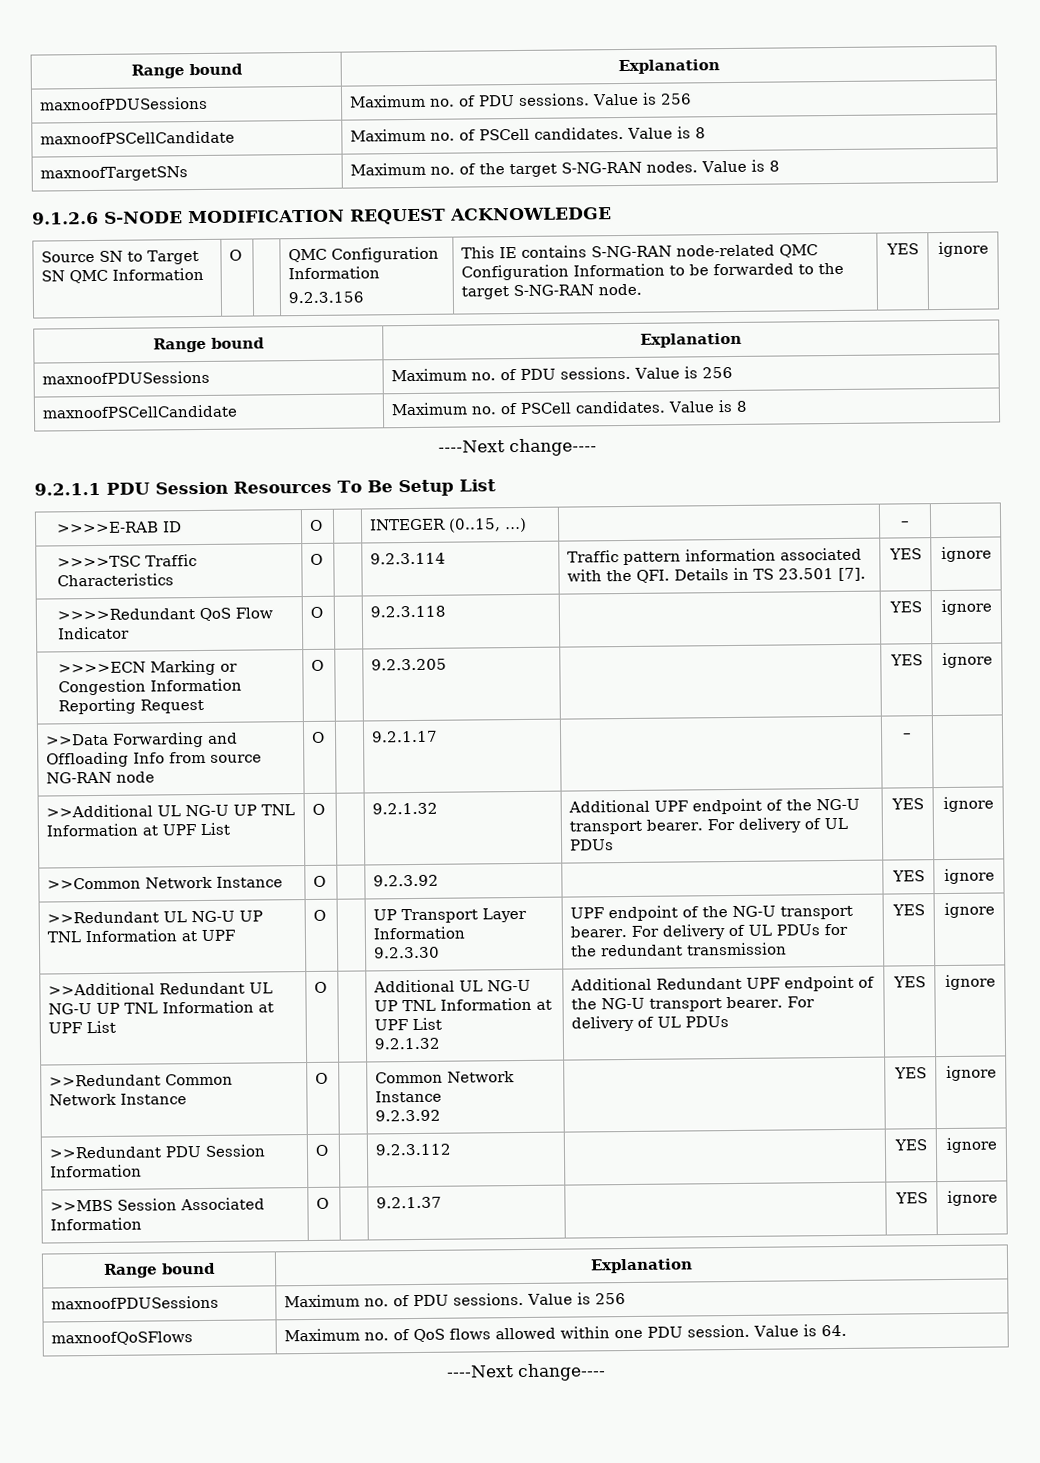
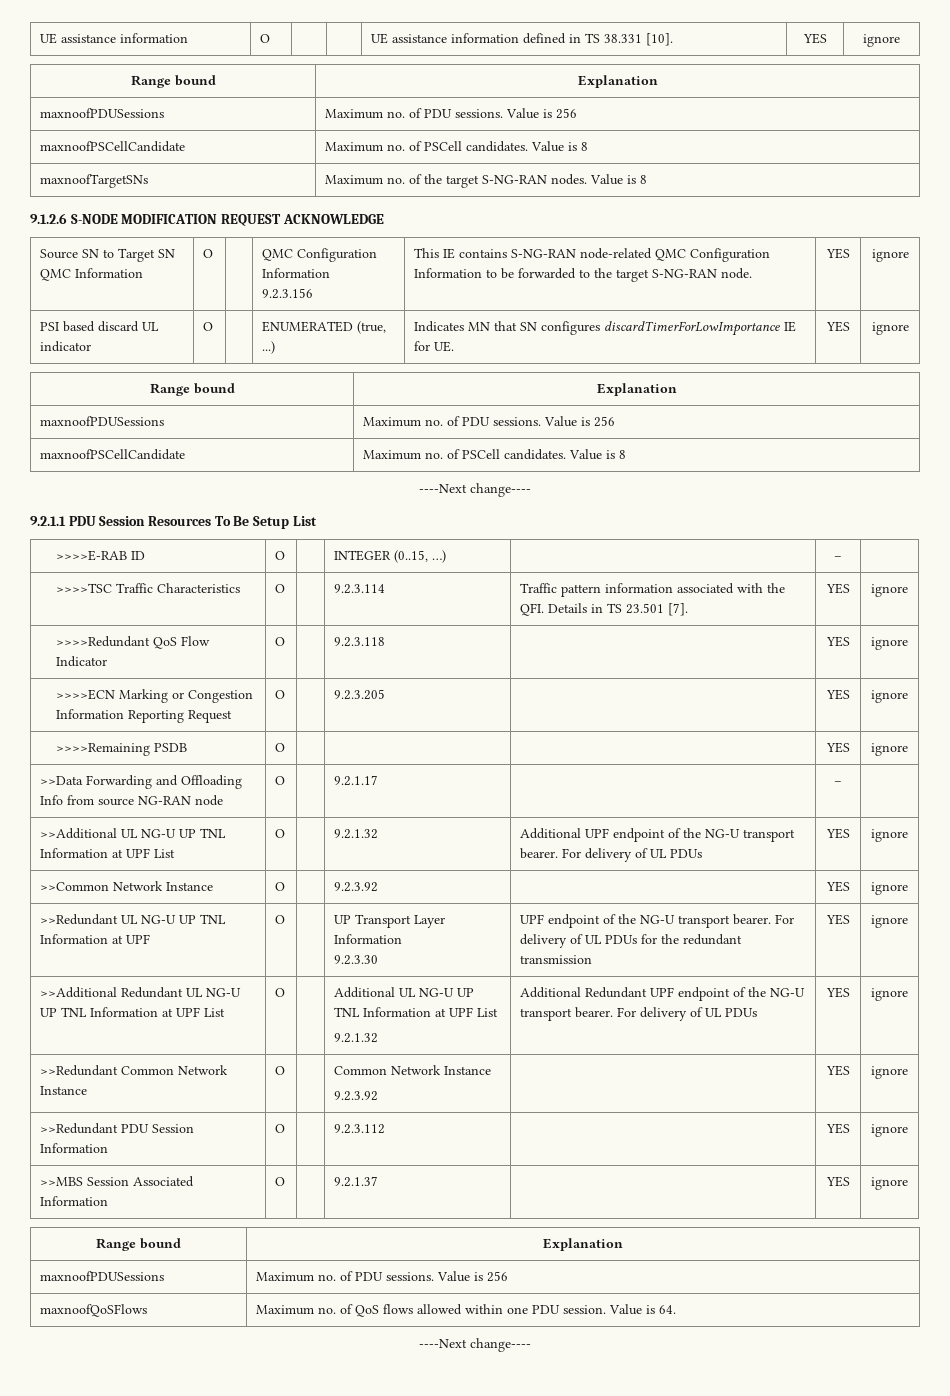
(130, 71) none -> [40,33,189,44] [260,34,271,43] [371,33,674,46] [802,33,827,44] [863,34,900,47] UE assistance information | O | | | UE assistance information defined in TS 38.331 [10]. | YES | ignore //
(989, 249) none -> [40,321,160,332] [40,341,92,352] [203,322,214,331] [262,321,387,334] [262,341,276,354] [414,321,797,336] [414,341,455,352] [825,321,850,332] [871,322,909,335] // PSI based discard UL indicator | O | | ENUMERATED (true, ...) | Indicates MN that SN configures discardTimerForLowImportance IE for UE. | YES | ignore
(993, 660) none -> [56,743,188,756] [275,743,286,752] [825,742,850,753] [871,743,908,756] // >>>>Remaining PSDB | O | | | | YES | ignore

